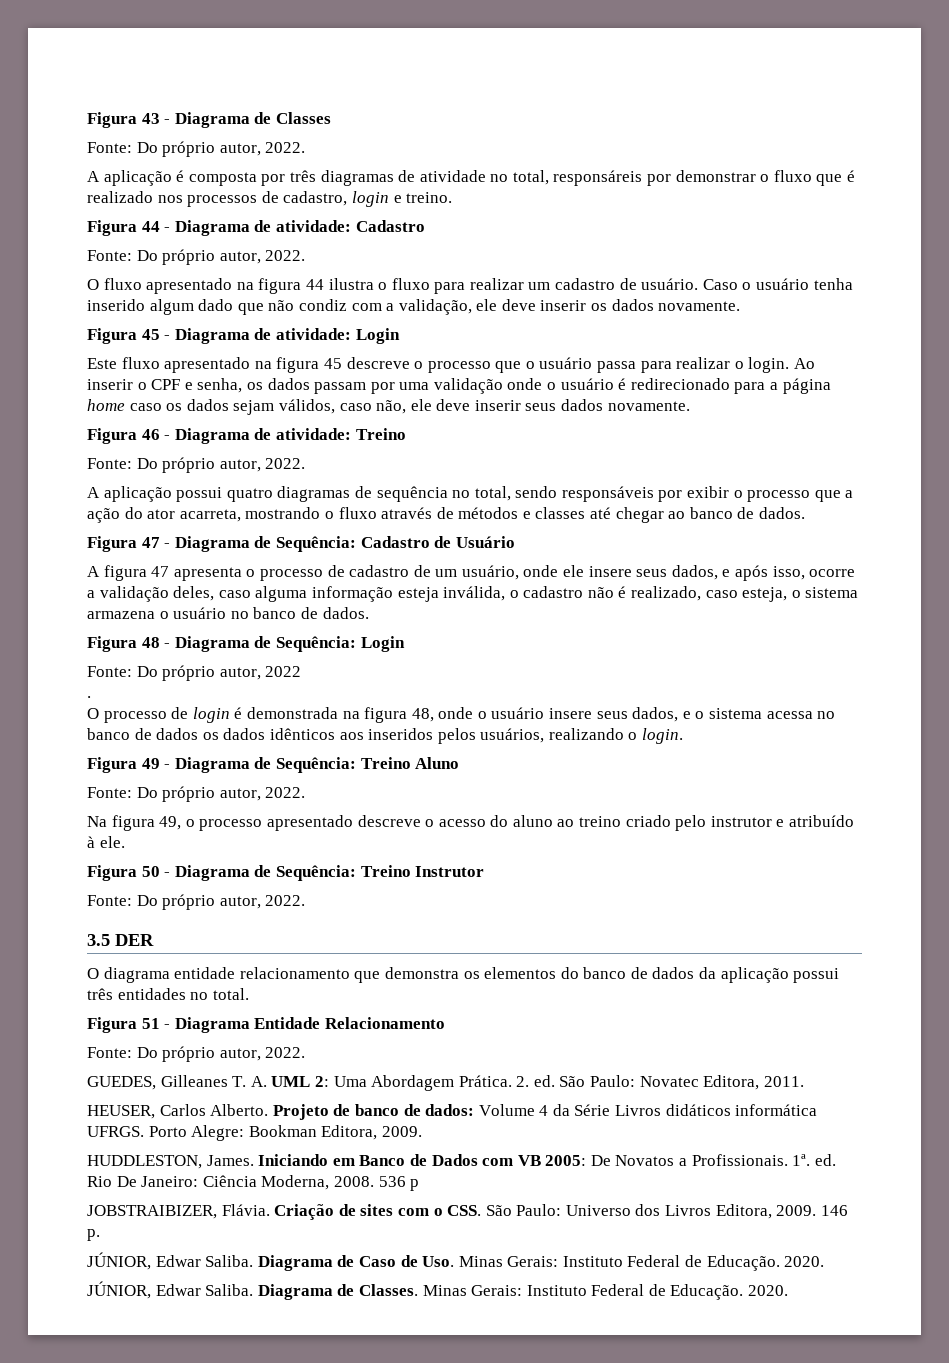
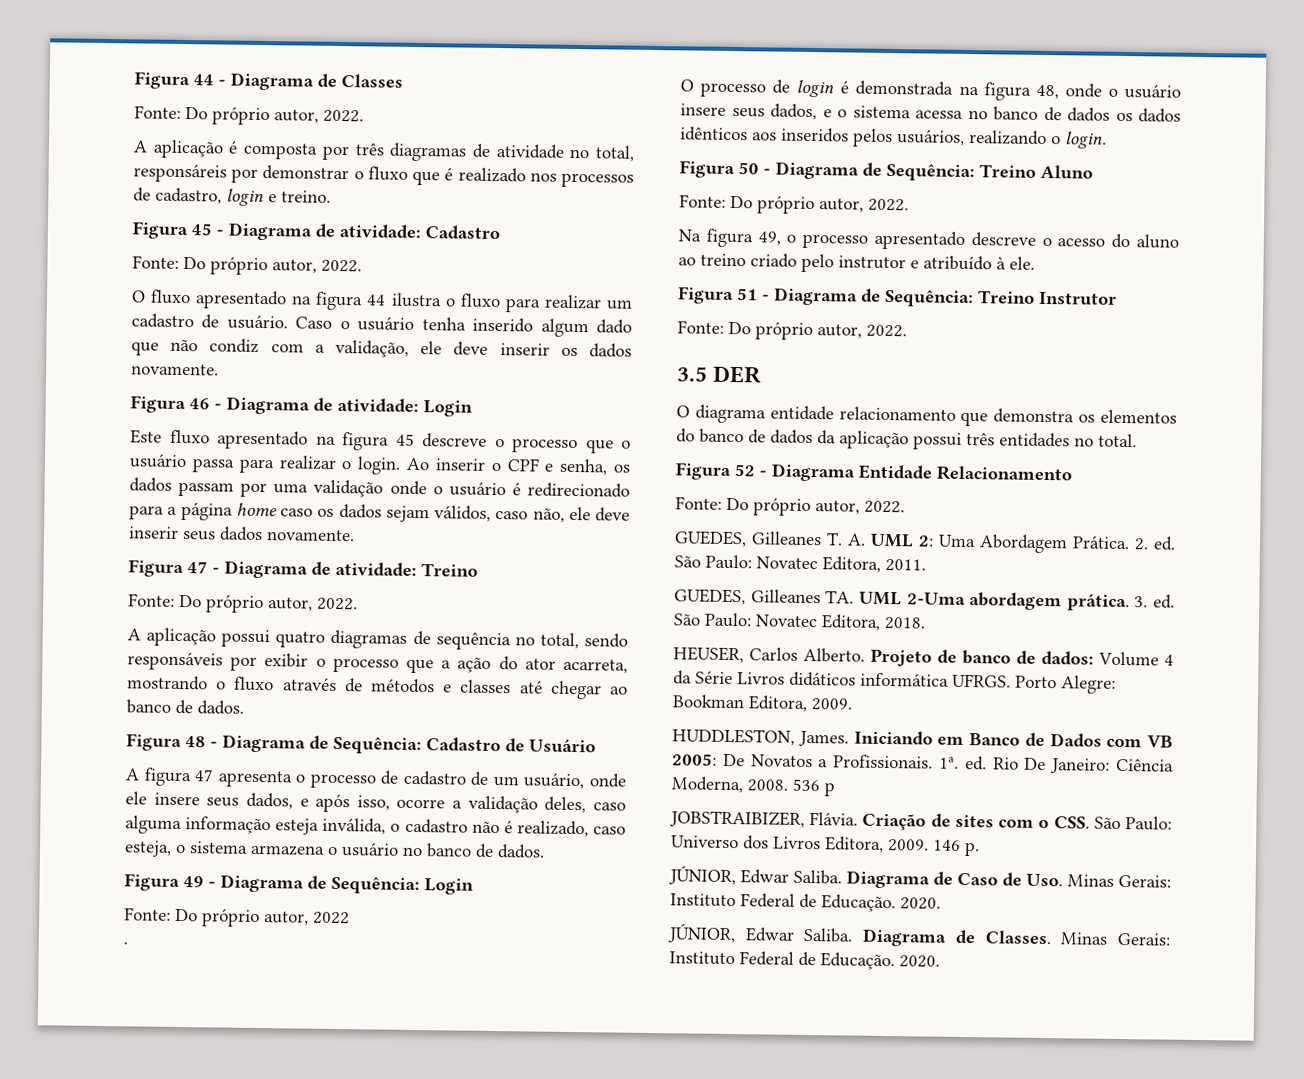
[87,112,160,128] Figura 43 -> [134,71,214,90] Figura 44
[141,221,160,232] 44 -> [191,223,212,236] 45
[141,329,160,340] 45 -> [189,398,210,410] 46
[141,429,160,440] 46 -> [187,561,208,574] 47
[141,537,160,548] 47 -> [185,736,206,748] 48
[141,637,160,648] 48 -> [183,876,204,888] 49
[141,758,160,769] 49 -> [738,162,759,175] 50
[141,866,160,877] 50 -> [737,288,758,301] 51
[141,1018,160,1029] 51 -> [734,464,755,477] 52
(804, 1081) none -> [674,588,1175,612] [673,612,926,631] // GUEDES, Gilleanes TA. UML 2-Uma abordagem prática. 3. ed. São Paulo: Novatec Editora, 2018.

